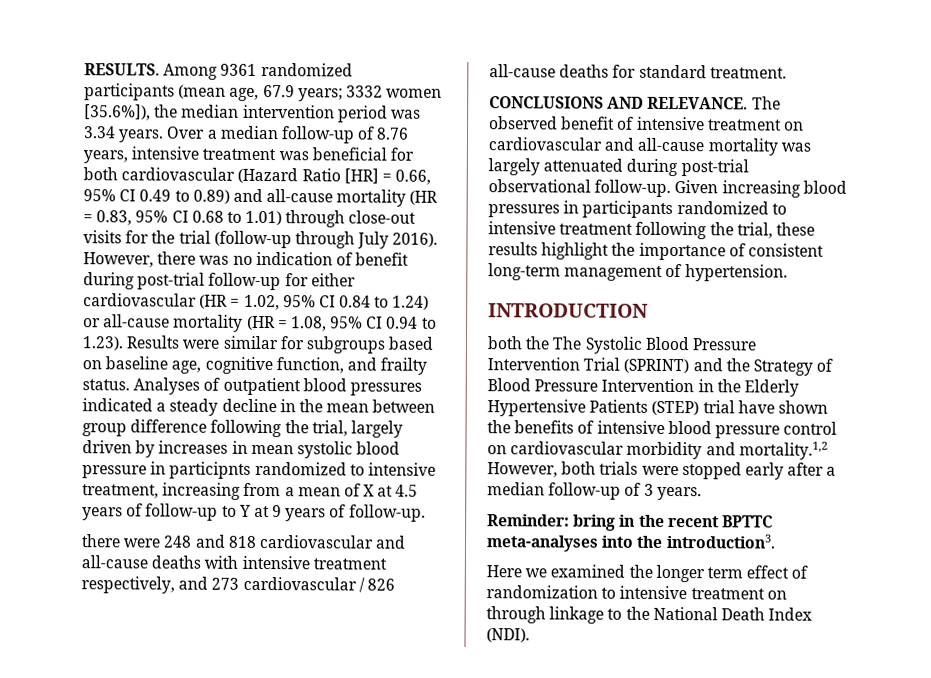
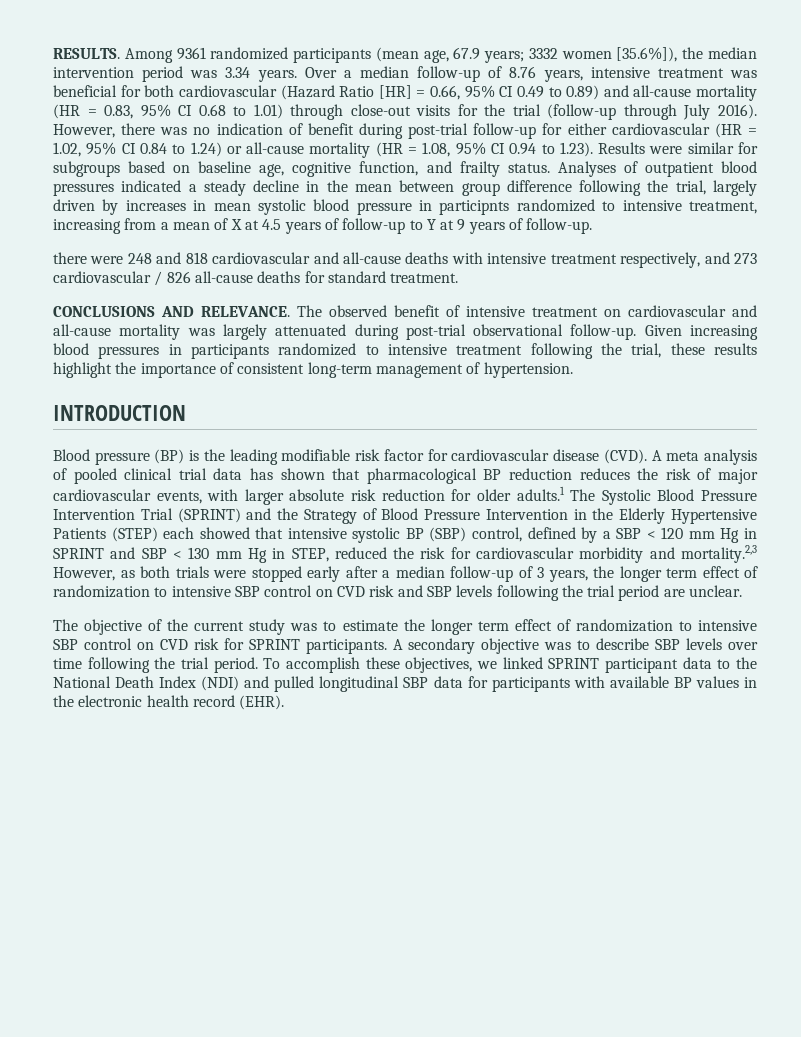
[487,336,551,350] both the -> [53,449,758,465] [53,468,759,484] [53,486,565,505] Blood pressure (BP) is the leading modifiable risk factor for cardiovascular disease (CVD). A meta analysis of pooled clinical trial data has shown that pharmacological BP reduction reduces the risk of major cardiovascular events, with larger absolute risk reduction for older adults.1
[702,400,828,414] [487,420,838,439] [487,441,828,460] [487,462,558,478] trial have shown the benefits of intensive blood pressure control on cardiovascular morbidity and mortality.1,2 However, -> [163,527,757,543] [53,545,757,563] [53,567,135,581] each showed that intensive systolic BP (SBP) control, defined by a SBP < 120 mm Hg in SPRINT and SBP < 130 mm Hg in STEP, reduced the risk for cardiovascular morbidity and mortality.2,3 However, as
[656,486,702,501] [487,514,773,531] [486,533,776,552] [486,564,809,583] [486,585,787,600] [486,606,605,624] years. // Reminder: bring in the recent BPTTC meta-analyses into the introduction3. // Here we examined the longer term effect of randomization to intensive treatment on through linkage -> [548,566,758,582] [53,585,743,601] [53,619,757,635] [53,638,758,654] [53,657,712,673] years, the longer term effect of randomization to intensive SBP control on CVD risk and SBP levels following the trial period are unclear. // The objective of the current study was to estimate the longer term effect of randomization to intensive SBP control on CVD risk for SPRINT participants. A secondary objective was to describe SBP levels over time following the trial period. To accomplish these objectives, we linked SPRINT participant data
[486,628,530,643] (NDI). -> [201,676,758,692] [53,695,285,710] (NDI) and pulled longitudinal SBP data for participants with available BP values in the electronic health record (EHR).

